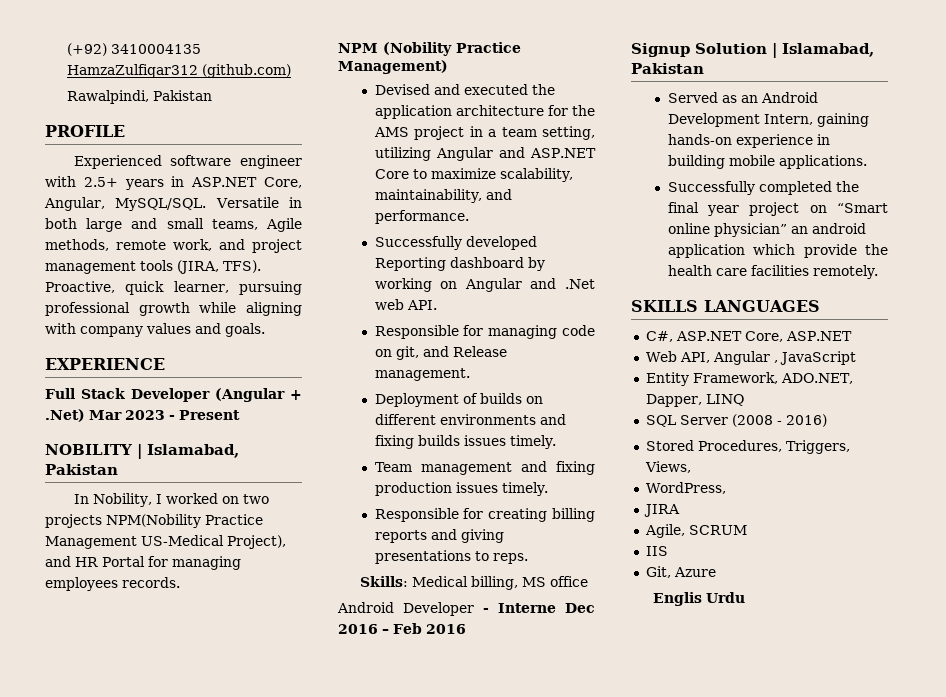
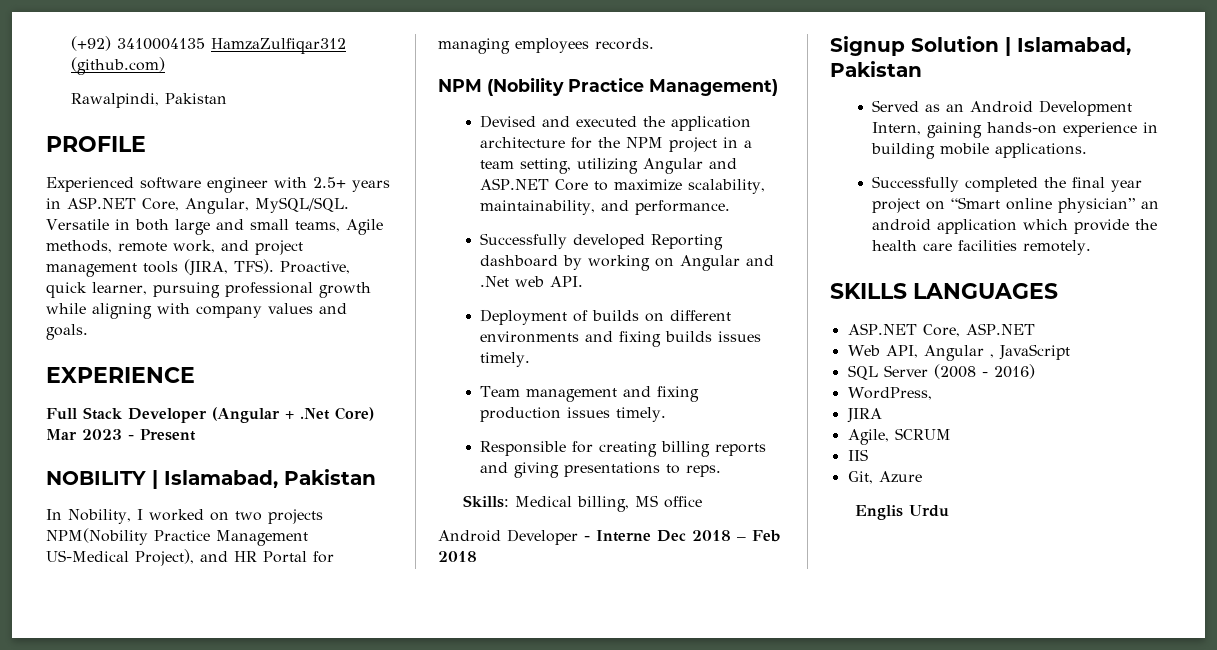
[45,409,85,422] .Net) -> [300,407,374,421] .Net Core)
[373,127,409,137] AMS -> [626,137,664,148] NPM
[374,325,595,339] [374,346,507,360] [374,368,470,381] // Responsible for managing code on git, and Release management. -> (584, 281) none
[338,624,378,634] 2016 -> [692,530,731,541] 2018
[426,624,466,634] 2016 -> [438,551,477,562] 2018
[645,331,673,342] C#, -> (1058, 291) none
[645,372,853,386] [645,394,744,407] // Entity Framework, ADO.NET, Dapper, LINQ -> (1070, 352) none
[645,440,850,454] [644,461,691,473] // Stored Procedures, Triggers, Views, -> (1035, 371) none

